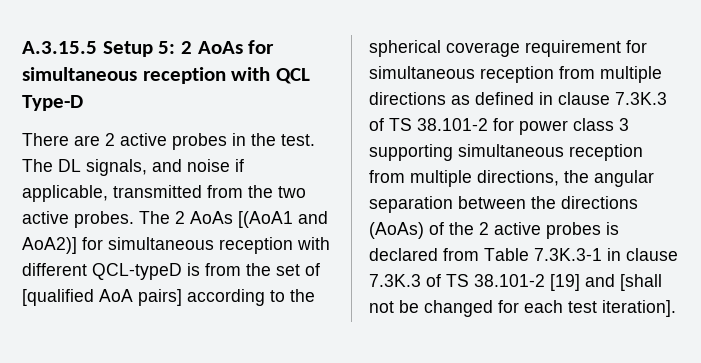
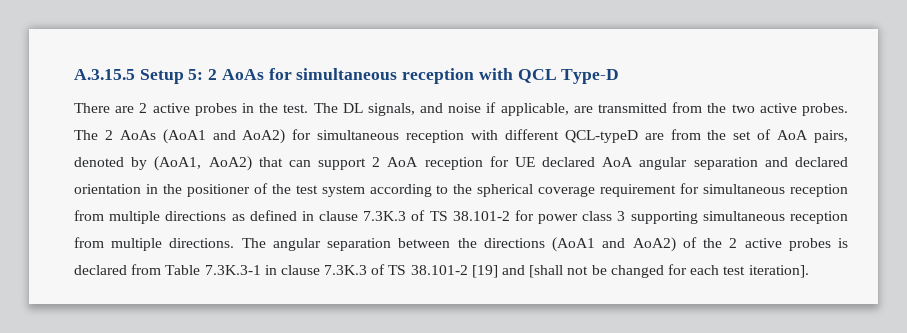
(108, 193) none -> [573,106,593,113] are
[238,211,328,228] [22,237,77,254] [(AoA1 and AoA2)] -> [162,129,286,144] (AoA1 and AoA2)
[187,263,200,276] is -> [644,133,664,140] are
[22,289,182,306] [qualified AoA pairs] -> [777,130,849,143] [74,156,848,171] [74,183,365,197] AoA pairs, denoted by (AoA1, AoA2) that can support 2 AoA reception for UE declared AoA angular separation and declared orientation in the positioner of the test system
[477,170,589,186] directions, the -> [169,238,266,248] directions. The
[369,222,424,239] (AoAs) -> [552,237,676,252] (AoA1 and AoA2)

